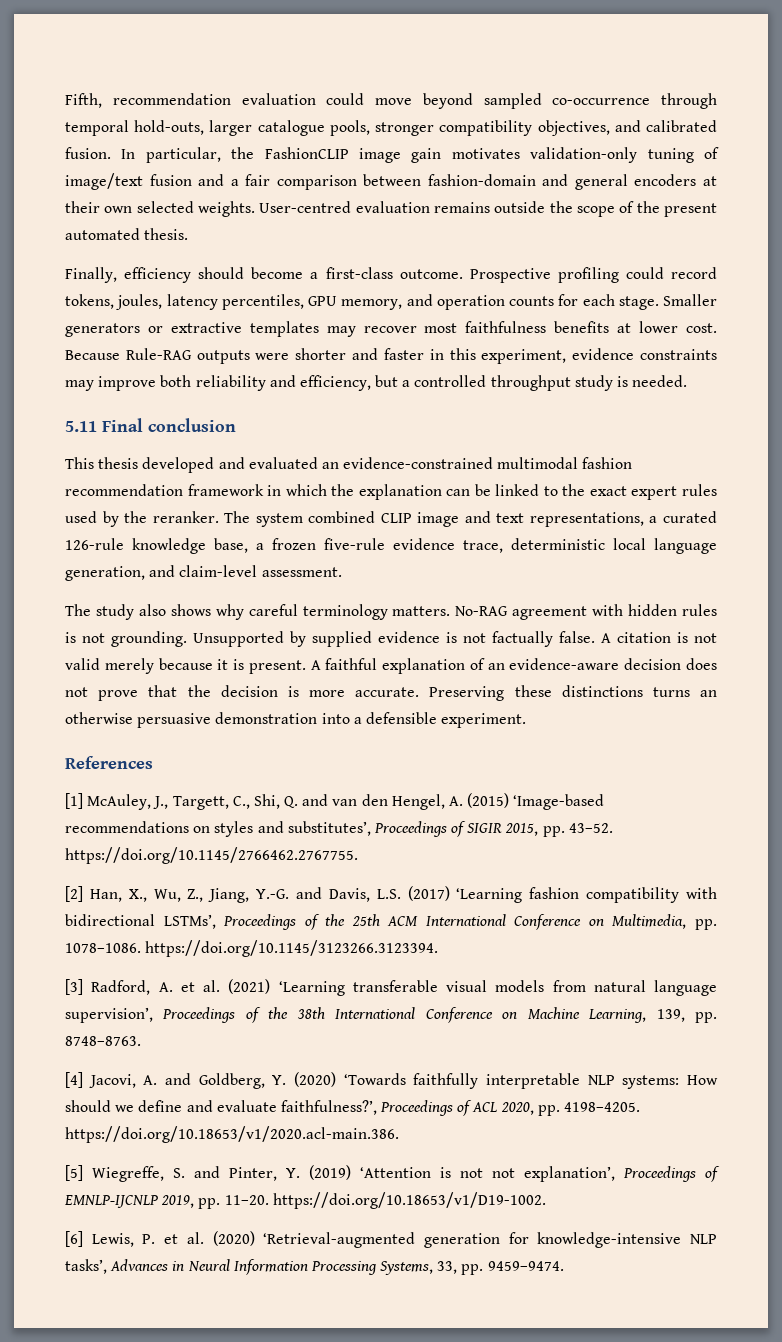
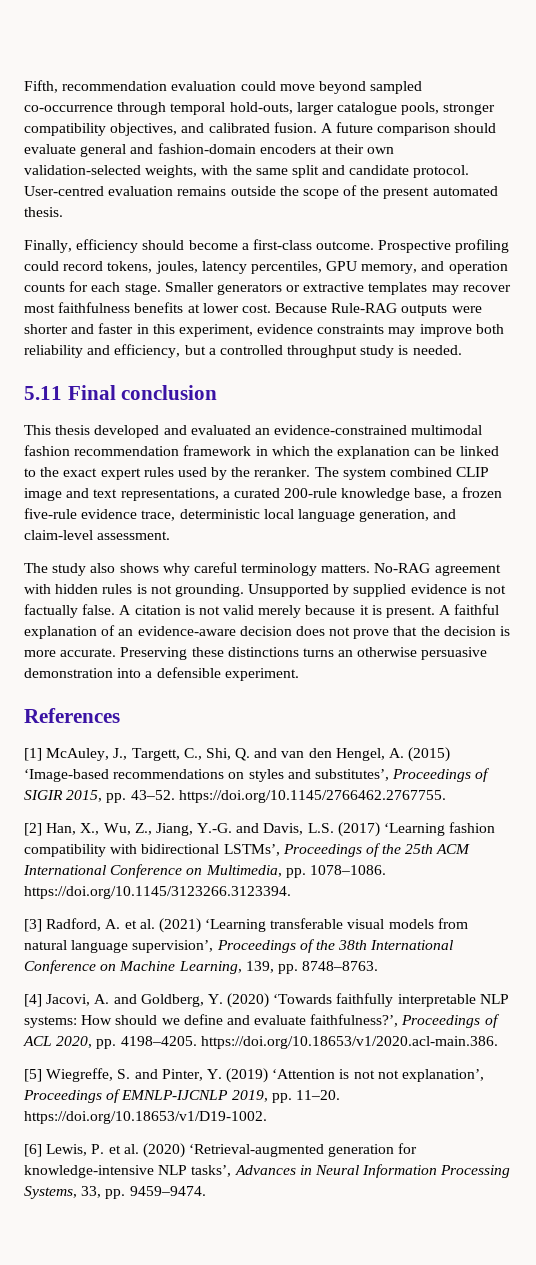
[121,147,719,163] [65,173,717,190] [65,201,255,217] In particular, the FashionCLIP image gain motivates validation-only tuning of image/text fusion and a fair comparison between fashion-domain and general encoders at their own selected weights. -> [320,122,497,136] [24,143,395,157] [24,165,470,178] A future comparison should evaluate general and fashion-domain encoders at their own validation-selected weights, with the same split and candidate protocol.
[65,538,124,550] 126-rule -> [284,488,338,498] 200-rule

